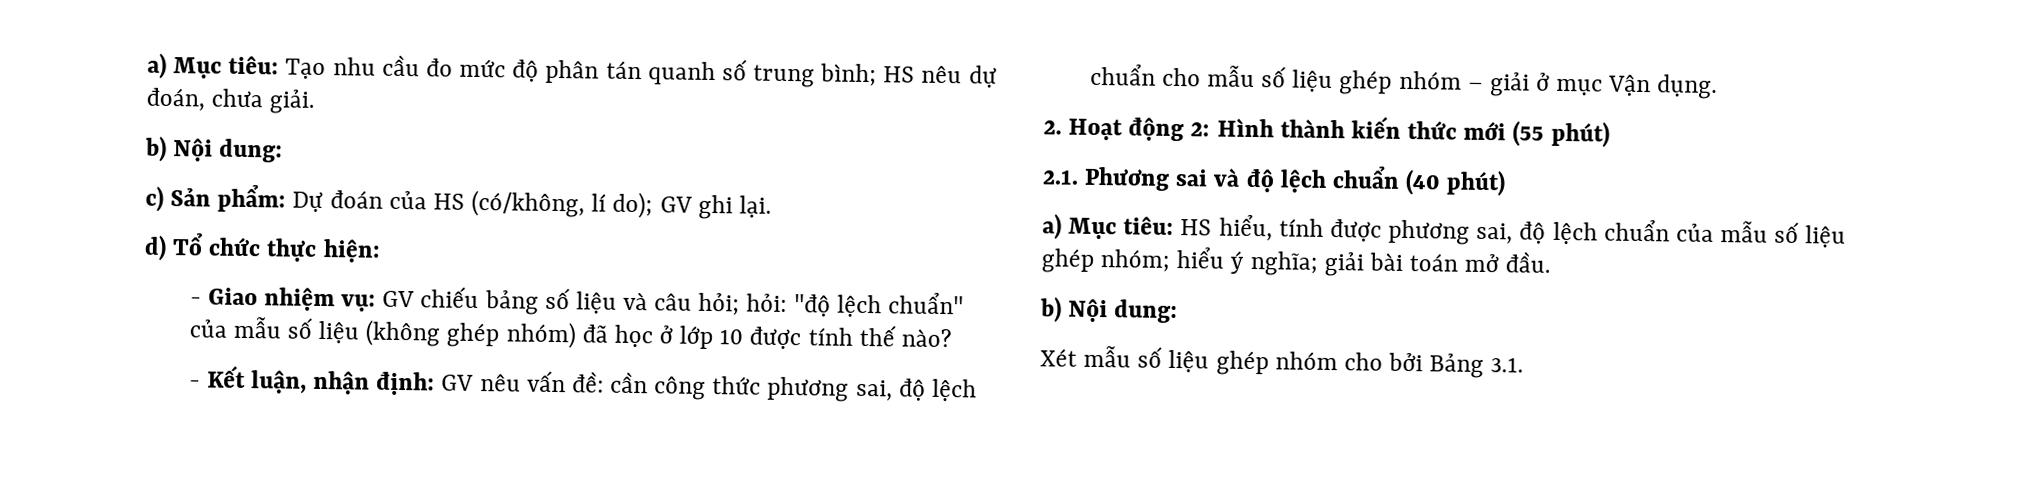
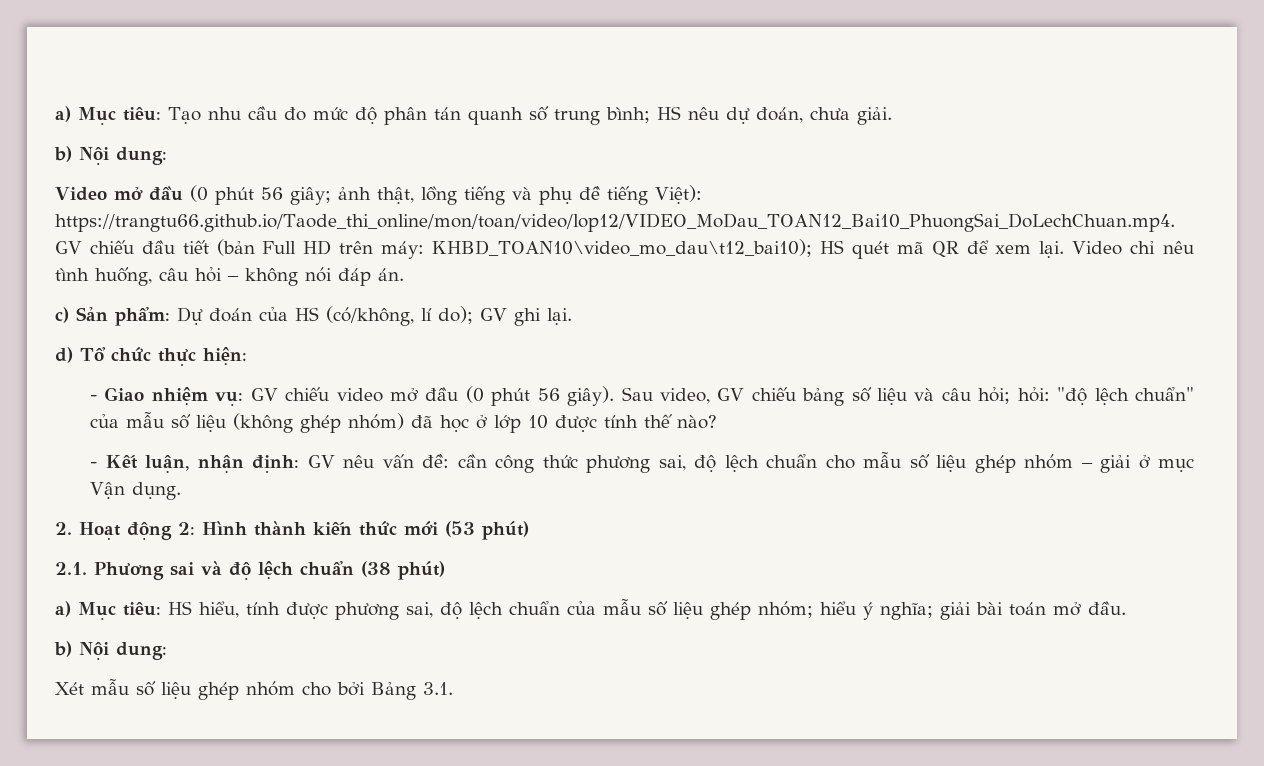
(284, 150) none -> [55,185,702,205] [55,213,1175,232] [55,239,1195,259] [55,267,404,286] // Video mở đầu (0 phút 56 giây; ảnh thật, lồng tiếng và phụ đề tiếng Việt): https://trangtu66.github.io/Taode_thi_online/mon/toan/video/lop12/VIDEO_MoDau_TOAN12_Bai10_PhuongSai_DoLechChuan.mp4. GV chiếu đầu tiết (bản Full HD trên máy: KHBD_TOAN10\video_mo_dau\t12_bai10); HS quét mã QR để xem lại. Video chỉ nêu tình huống, câu hỏi – không nói đáp án.
(480, 297) none -> [336,386,796,406] video mở đầu (0 phút 56 giây). Sau video, GV chiếu
[1512,120,1545,147] (55 -> [445,521,475,537] (53
[1405,168,1442,196] (40 -> [361,561,391,577] (38

